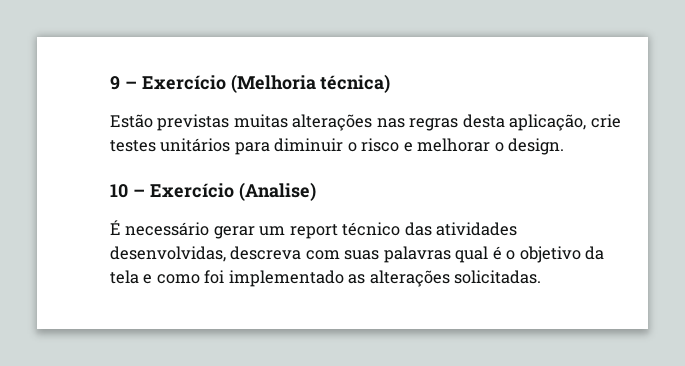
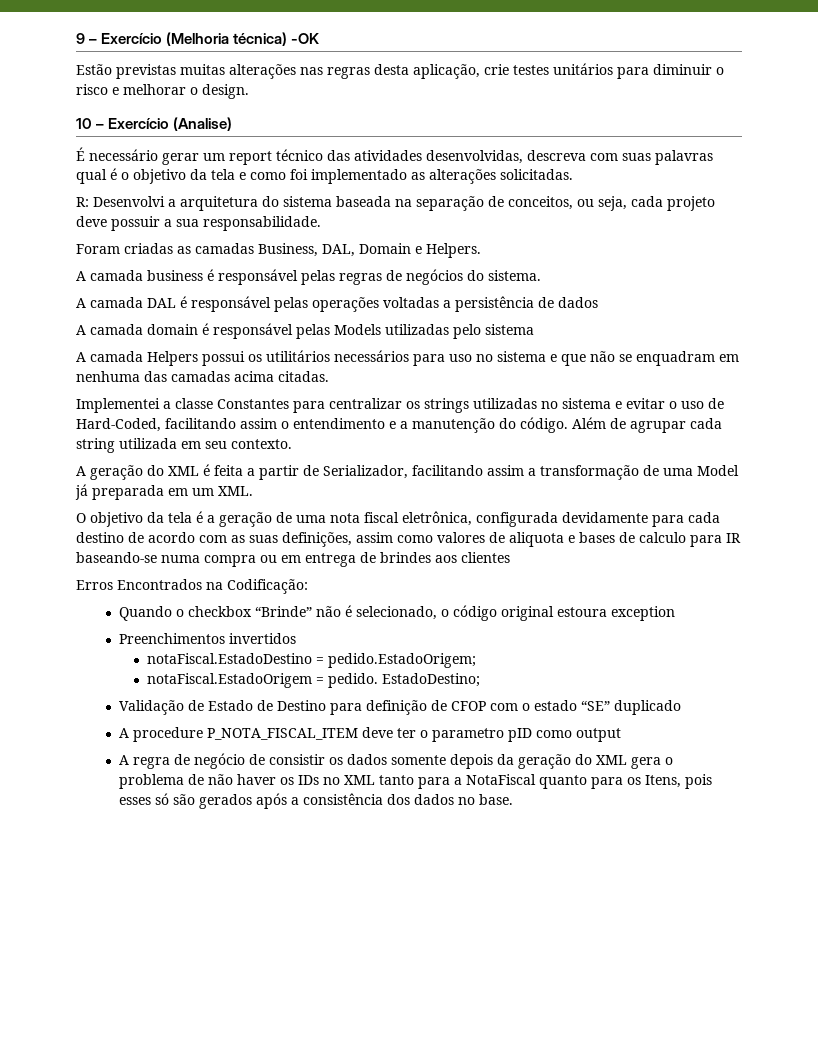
(391, 83) none -> [291,33,320,44] -OK
(542, 277) none -> [76,196,715,211] [76,216,321,231] [76,243,481,258] [76,269,541,285] [76,296,598,312] [76,323,534,339] [76,350,739,366] [76,371,329,382] [76,398,724,413] [76,417,722,433] [76,438,292,453] [76,464,739,480] [75,484,253,500] [76,511,720,527] [76,532,741,547] [76,552,510,567] [76,579,308,594] [119,605,676,621] [119,633,297,644] [146,653,476,668] [146,673,480,688] [119,700,682,715] [119,727,622,742] [119,753,674,769] [119,774,713,789] [119,793,514,809] // R: Desenvolvi a arquitetura do sistema baseada na separação de conceitos, ou seja, cada projeto deve possuir a sua responsabilidade. // Foram criadas as camadas Business, DAL, Domain e Helpers. // A camada business é responsável pelas regras de negócios do sistema. // A camada DAL é responsável pelas operações voltadas a persistência de dados // A camada domain é responsável pelas Models utilizadas pelo sistema // A camada Helpers possui os utilitários necessários para uso no sistema e que não se enquadram em nenhuma das camadas acima citadas. // Implementei a classe Constantes para centralizar os strings utilizadas no sistema e evitar o uso de Hard-Coded, facilitando assim o entendimento e a manutenção do código. Além de agrupar cada string utilizada em seu contexto. // A geração do XML é feita a partir de Serializador, facilitando assim a transformação de uma Model já preparada em um XML. // O objetivo da tela é a geração de uma nota fiscal eletrônica, configurada devidamente para cada destino de acordo com as suas definições, assim como valores de aliquota e bases de calculo para IR baseando-se numa compra ou em entrega de brindes aos clientes // Erros Encontrados na Codificação: // Quando o checkbox “Brinde” não é selecionado, o código original estoura exception // Preenchimentos invertidos // notaFiscal.EstadoDestino = pedido.EstadoOrigem; // notaFiscal.EstadoOrigem = pedido. EstadoDestino; // Validação de Estado de Destino para definição de CFOP com o estado “SE” duplicado // A procedure P_NOTA_FISCAL_ITEM deve ter o parametro pID como output // A regra de negócio de consistir os dados somente depois da geração do XML gera o problema de não haver os IDs no XML tanto para a NotaFiscal quanto para os Itens, pois esses só são gerados após a consistência dos dados no base.

